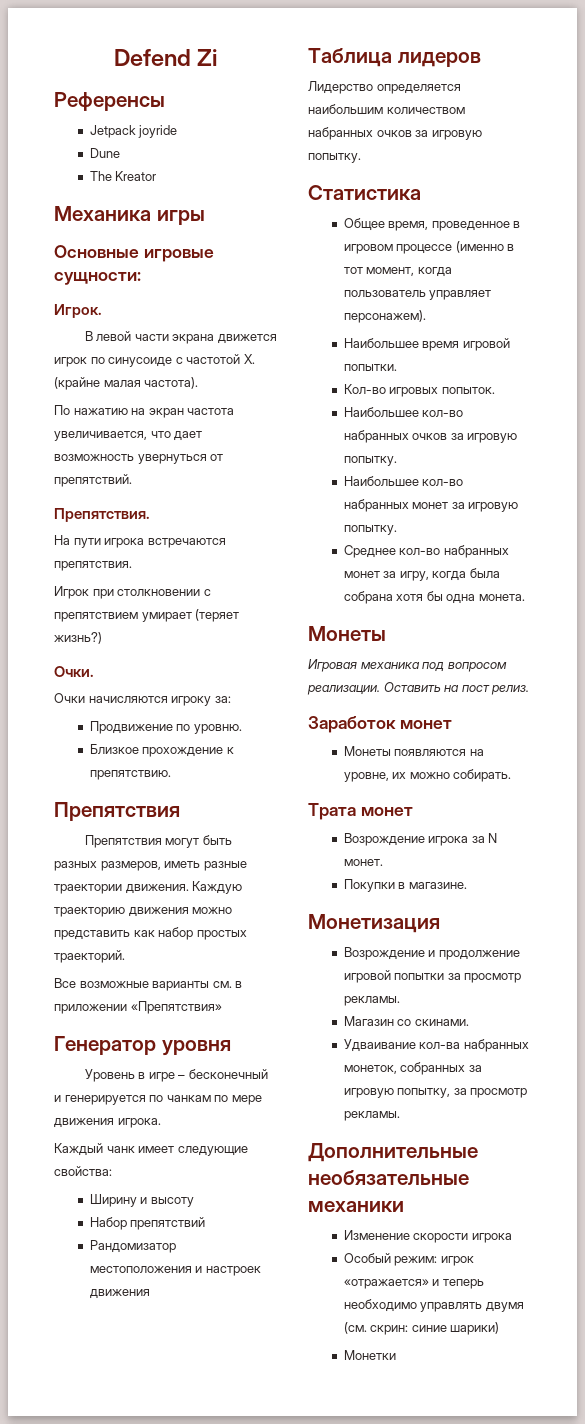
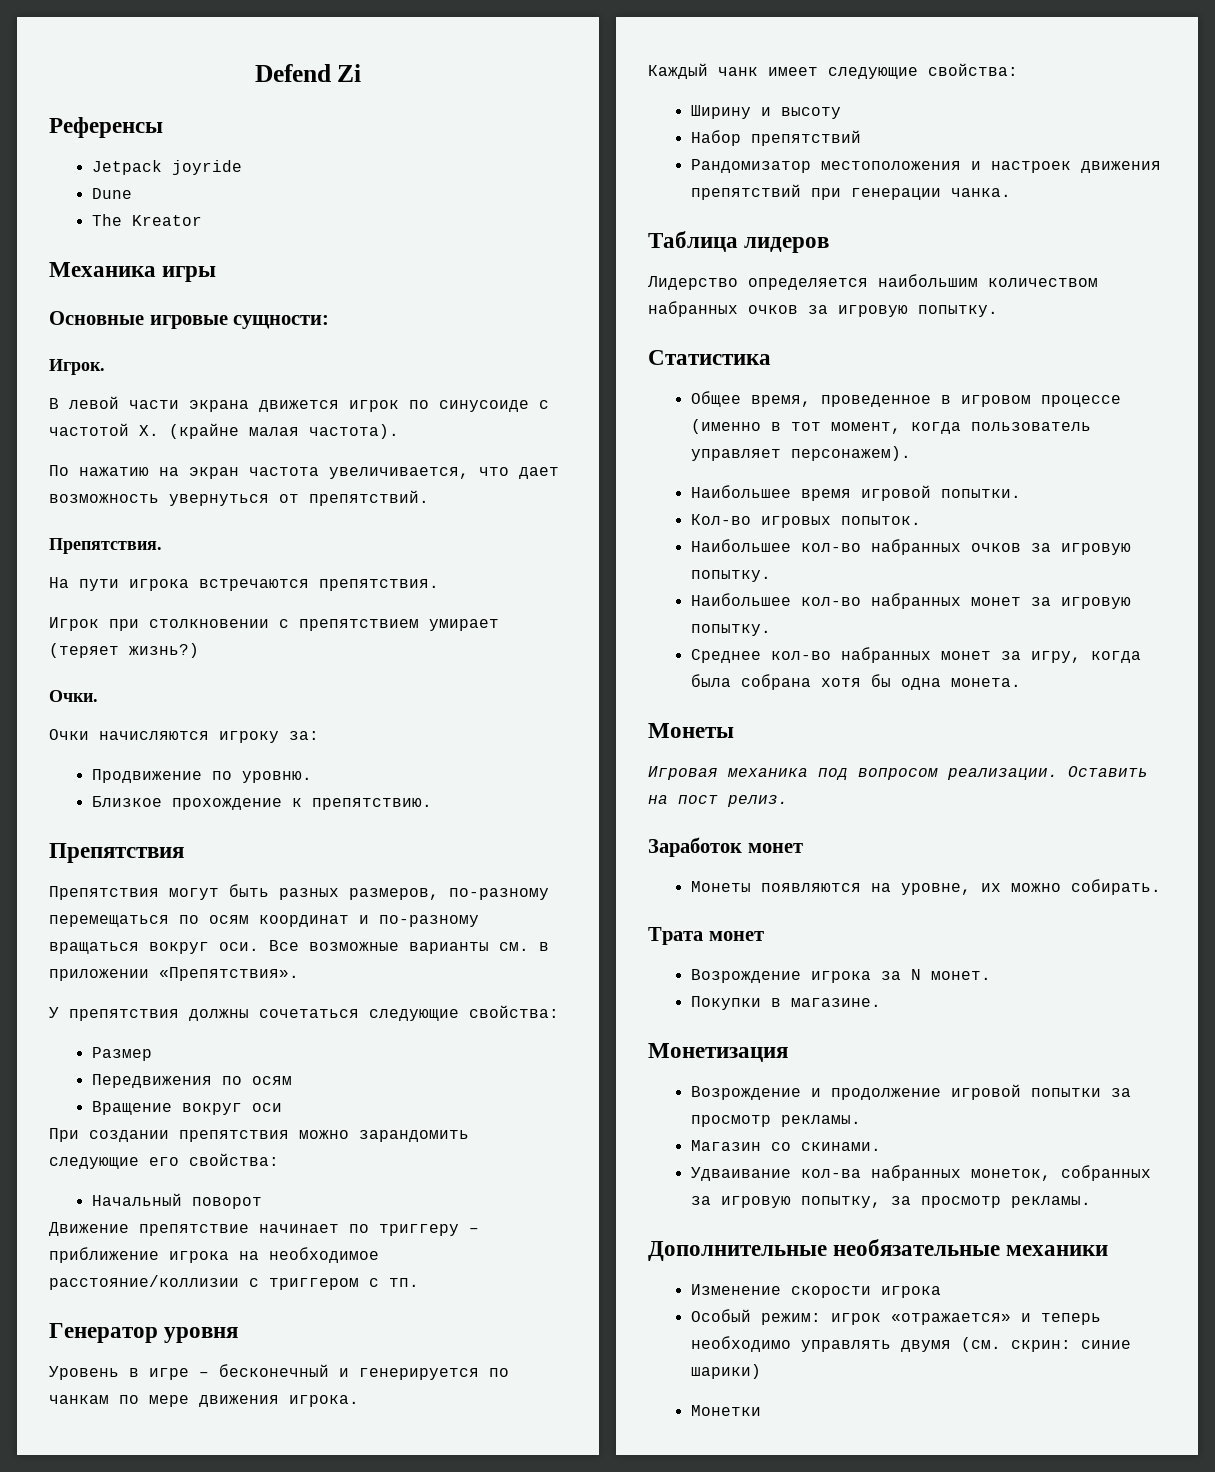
[164,861,247,871] [54,881,243,894] [54,907,233,917] [54,927,247,940] [54,950,125,963] иметь разные траектории движения. Каждую траекторию движения можно представить как набор простых траекторий. // -> [449,888,549,900] [49,915,479,927] [49,942,259,954] по-разному перемещаться по осям координат и по-разному вращаться вокруг оси.
[130,1001,222,1014] «Препятствия» -> [159,967,299,981] [49,1005,559,1021] [91,1047,152,1061] [91,1074,292,1088] [91,1101,282,1115] [49,1128,469,1142] [49,1153,279,1169] [91,1193,262,1209] [49,1222,479,1236] [49,1247,379,1263] [49,1275,419,1290] «Препятствия». // У препятствия должны сочетаться следующие свойства: // Размер // Передвижения по осям // Вращение вокруг оси // При создании препятствия можно зарандомить следующие его свойства: // Начальный поворот // Движение препятствие начинает по триггеру – приближение игрока на необходимое расстояние/коллизии с триггером с тп.
(150, 1294) none -> [690,184,1011,200] препятствий при генерации чанка.

